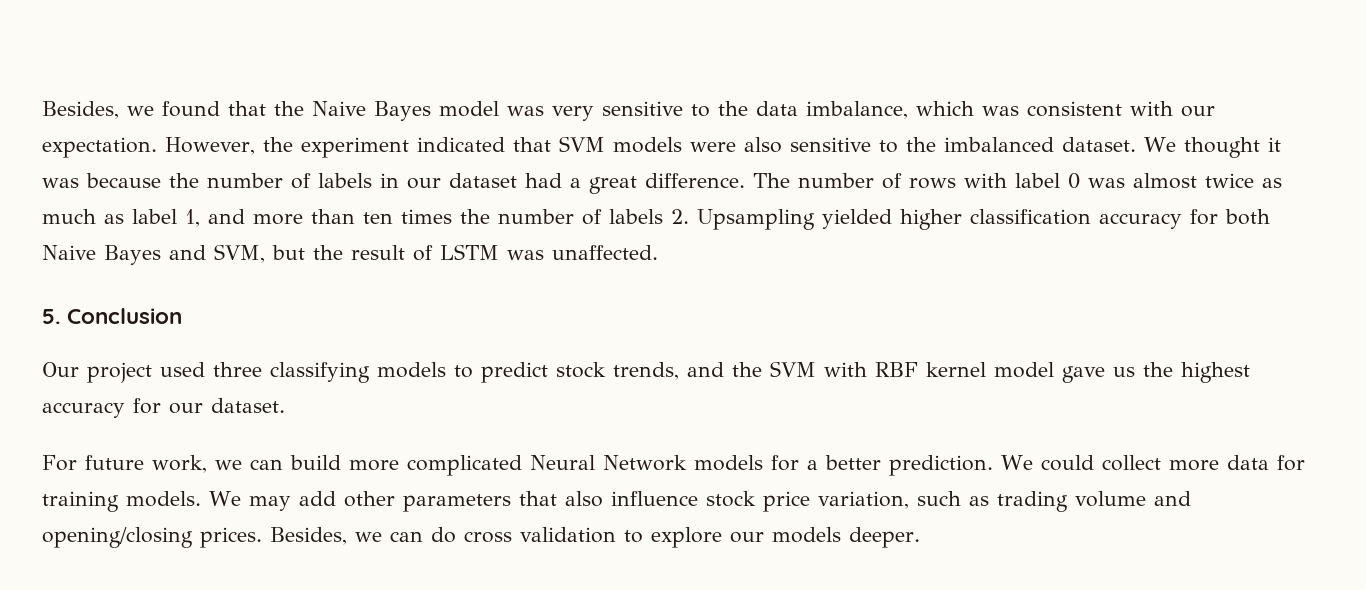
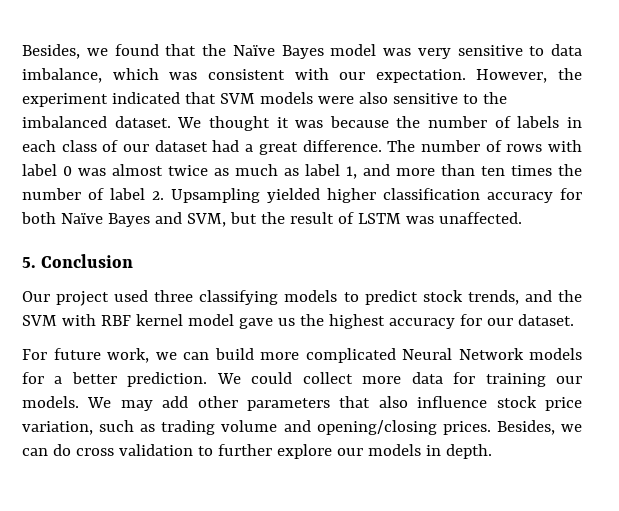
[312,101,366,116] Naive -> [232,45,275,56] Naïve
[718,101,748,116] the -> (545, 51) none
(399, 180) none -> [22,140,119,152] each class of
[609,209,663,224] labels -> [110,188,145,200] label
[42,245,96,260] Naive -> [60,213,103,224] Naïve
(119, 501) none -> [556,376,582,384] our
(643, 536) none -> [217,444,272,456] further
[849,527,920,548] deeper. -> [425,444,492,459] in depth.

